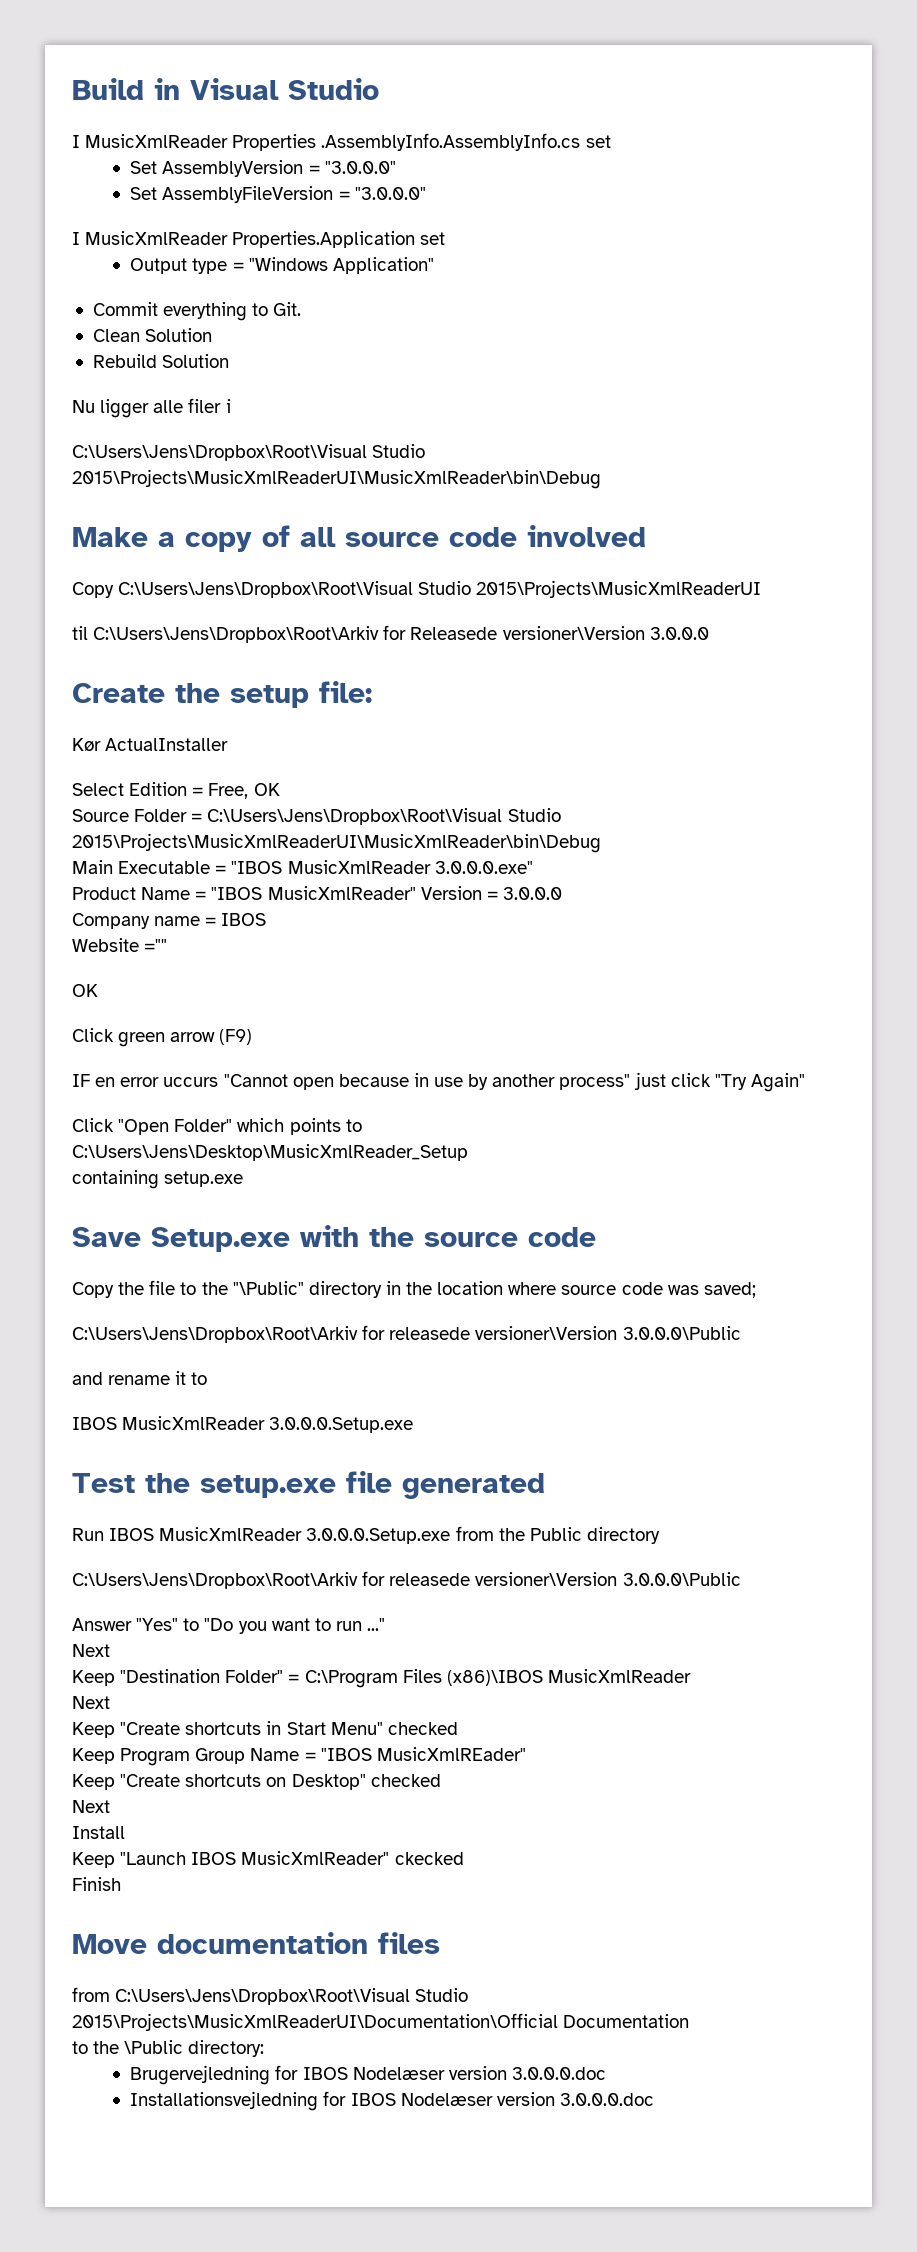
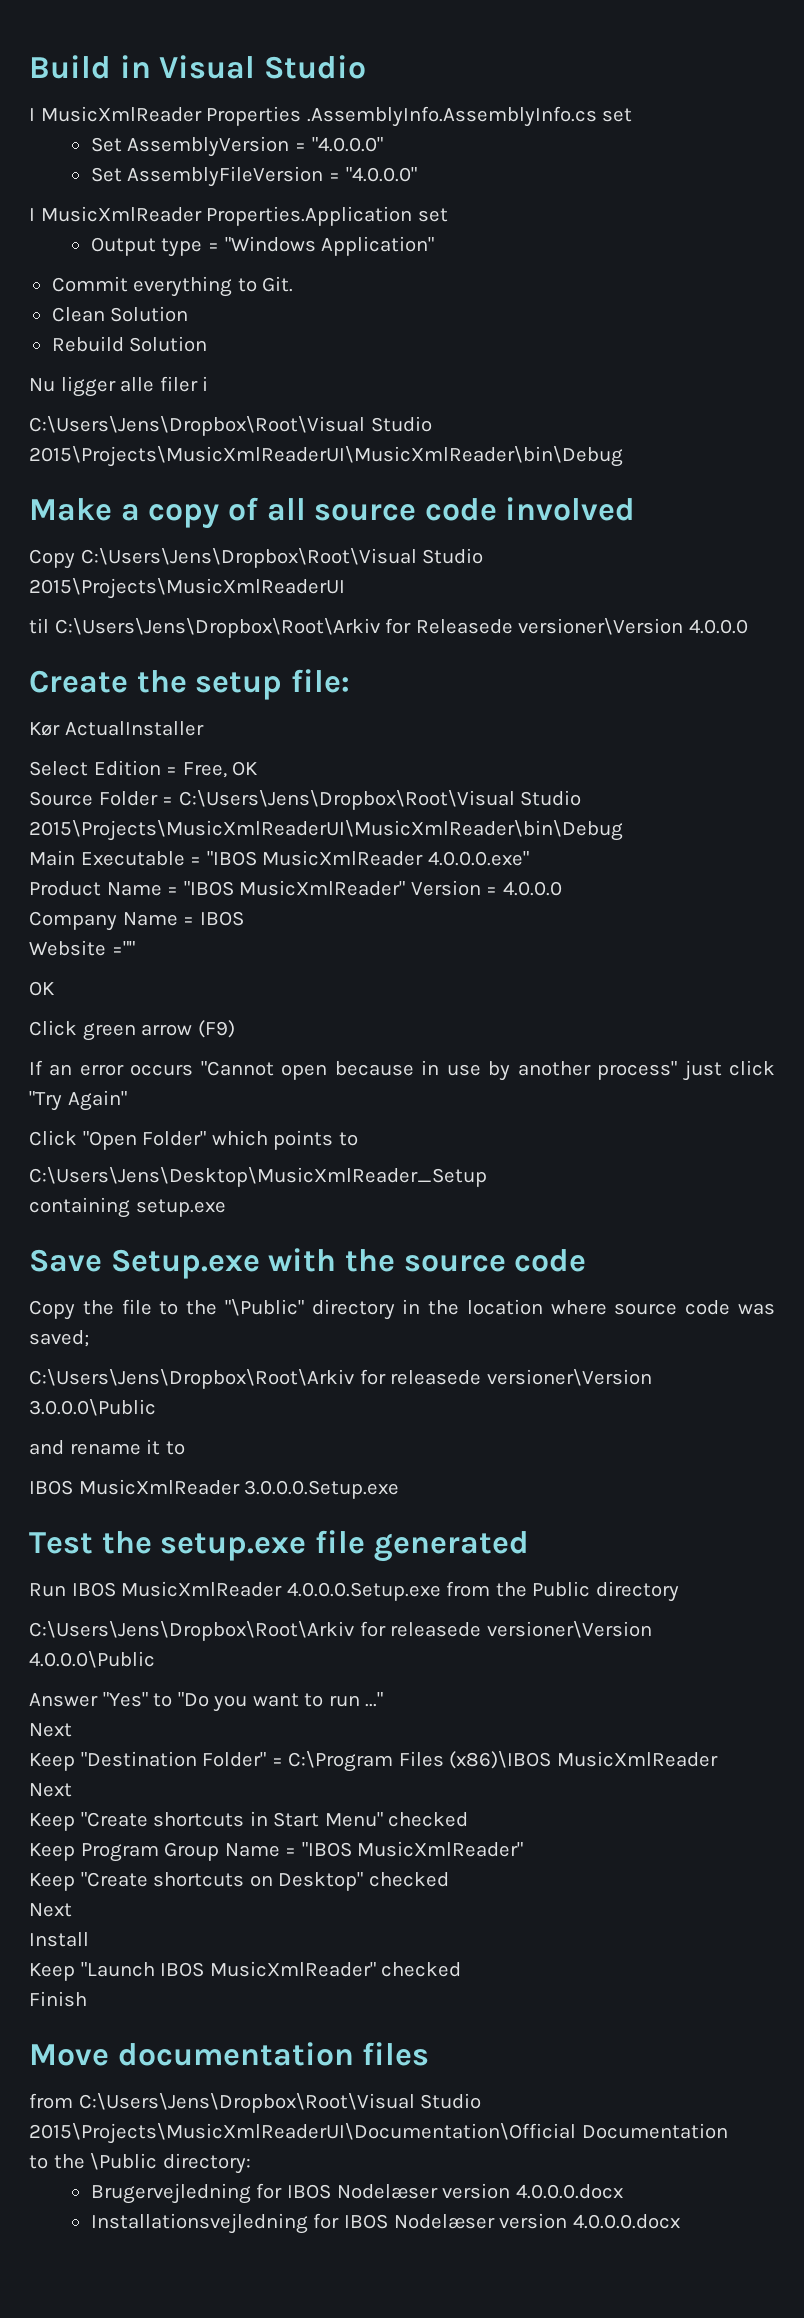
[324,161,396,174] "3.0.0.0" -> [311,137,383,152] "4.0.0.0"
[354,187,426,200] "3.0.0.0" -> [345,167,417,182] "4.0.0.0"
[649,627,709,640] 3.0.0.0 -> [688,619,748,634] 4.0.0.0
[434,861,533,874] 3.0.0.0.exe" -> [427,851,529,866] 4.0.0.0.exe"
[502,887,562,900] 3.0.0.0 -> [502,881,562,896] 4.0.0.0
[154,916,201,926] name -> [122,912,178,926] Name
[72,1074,219,1087] IF en error uccurs -> [29,1060,194,1076] If an error occurs
[306,1528,451,1544] 3.0.0.0.Setup.exe -> [286,1582,441,1601] 4.0.0.0.Setup.exe
[622,1572,741,1586] 3.0.0.0\Public -> [29,1651,155,1668] 4.0.0.0\Public
[376,1747,526,1761] MusicXmlREader" -> [357,1841,524,1857] MusicXmlReader"
[394,1852,464,1865] ckecked -> [381,1962,462,1977] checked
[511,2067,606,2080] 3.0.0.0.doc -> [515,2184,623,2199] 4.0.0.0.docx
[559,2093,654,2106] 3.0.0.0.doc -> [572,2214,680,2229] 4.0.0.0.docx

